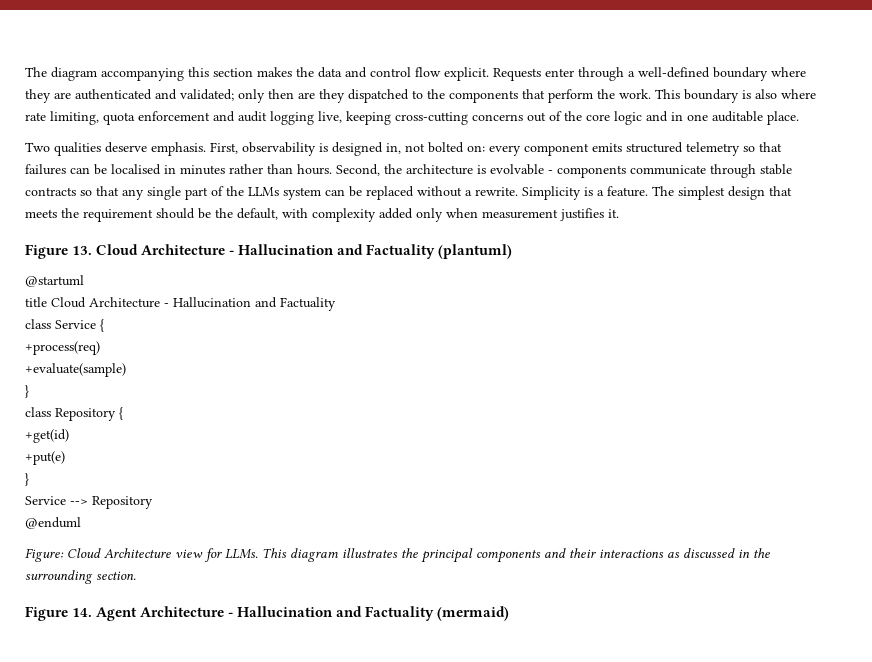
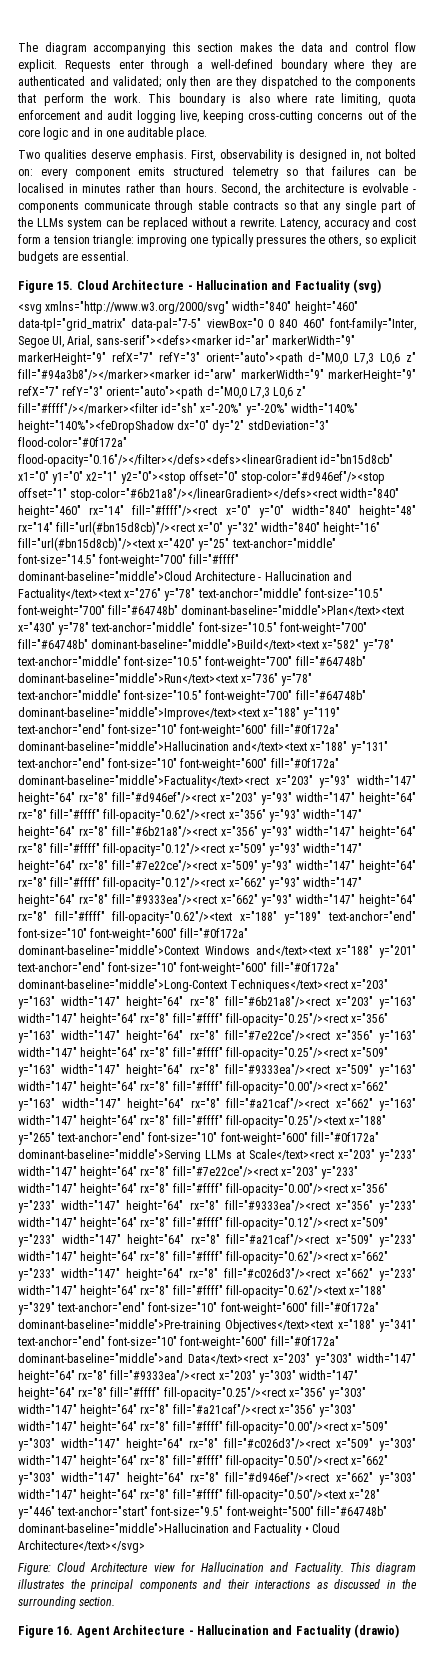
[522,186,792,200] [25,208,619,222] [25,244,513,259] [25,275,84,287] [25,297,336,311] [25,319,104,332] [25,341,100,355] [25,363,126,377] [25,385,29,398] [25,407,123,421] [25,429,69,443] [25,451,65,465] [25,473,29,486] [25,496,153,509] [25,517,81,529] Simplicity is a feature. The simplest design that meets the requirement should be the default, with complexity added only when measurement justifies it. // Figure 13. Cloud Architecture - Hallucination and Factuality (plantuml) // @startuml // title Cloud Architecture - Hallucination and Factuality // class Service { // +process(req) // +evaluate(sample) // } // class Repository { // +get(id) // +put(e) // } // Service --> Repository // @enduml -> [280,217,416,230] [18,234,416,247] [18,251,130,264] [18,279,381,293] [18,301,358,314] [18,318,416,331] [18,335,356,348] [18,352,416,365] [18,369,417,382] [18,386,307,399] [18,403,358,416] [18,420,329,433] [18,437,127,447] [18,454,394,467] [18,471,386,484] [18,488,400,501] [18,505,416,518] [18,521,381,535] [18,537,336,551] [18,554,240,567] [18,571,352,581] [18,588,383,601] [18,605,405,618] [18,622,367,635] [18,639,394,652] [17,656,366,669] [18,673,313,686] [17,690,366,703] [18,707,341,720] [17,724,339,737] [18,741,388,754] [17,758,339,771] [18,775,416,788] [18,792,416,805] [18,809,363,822] [18,826,416,839] [18,843,363,856] [18,860,416,873] [18,877,363,890] [18,894,416,907] [18,911,416,924] [18,928,249,941] [18,945,416,958] [17,962,339,975] [18,979,389,992] [18,996,416,1009] [18,1013,389,1026] [18,1030,416,1043] [18,1047,389,1060] [18,1064,416,1077] [18,1081,389,1094] [18,1098,416,1111] [18,1115,387,1128] [18,1132,379,1145] [18,1149,416,1162] [18,1166,359,1179] [18,1183,389,1196] [18,1200,416,1213] [18,1217,389,1230] [18,1234,416,1247] [18,1251,389,1264] [18,1268,416,1281] [18,1285,387,1298] [18,1302,379,1315] [18,1319,416,1332] [17,1336,339,1349] [18,1353,416,1366] [18,1370,359,1383] [18,1387,367,1400] [18,1404,357,1417] [18,1421,389,1434] [18,1438,416,1451] [18,1455,389,1468] [18,1472,416,1485] [18,1489,381,1502] [18,1506,387,1519] [18,1523,340,1536] [18,1540,145,1553] Latency, accuracy and cost form a tension triangle: improving one typically pressures the others, so explicit budgets are essential. // Figure 15. Cloud Architecture - Hallucination and Factuality (svg) // <svg xmlns="http://www.w3.org/2000/svg" width="840" height="460" data-tpl="grid_matrix" data-pal="7-5" viewBox="0 0 840 460" font-family="Inter, Segoe UI, Arial, sans-serif"><defs><marker id="ar" markerWidth="9" markerHeight="9" refX="7" refY="3" orient="auto"><path d="M0,0 L7,3 L0,6 z" fill="#94a3b8"/></marker><marker id="arw" markerWidth="9" markerHeight="9" refX="7" refY="3" orient="auto"><path d="M0,0 L7,3 L0,6 z" fill="#ffff"/></marker><filter id="sh" x="-20%" y="-20%" width="140%" height="140%"><feDropShadow dx="0" dy="2" stdDeviation="3" flood-color="#0f172a" flood-opacity="0.16"/></filter></defs><defs><linearGradient id="bn15d8cb" x1="0" y1="0" x2="1" y2="0"><stop offset="0" stop-color="#d946ef"/><stop offset="1" stop-color="#6b21a8"/></linearGradient></defs><rect width="840" height="460" rx="14" fill="#ffff"/><rect x="0" y="0" width="840" height="48" rx="14" fill="url(#bn15d8cb)"/><rect x="0" y="32" width="840" height="16" fill="url(#bn15d8cb)"/><text x="420" y="25" text-anchor="middle" font-size="14.5" font-weight="700" fill="#ffff" dominant-baseline="middle">Cloud Architecture - Hallucination and Factuality</text><text x="276" y="78" text-anchor="middle" font-size="10.5" font-weight="700" fill="#64748b" dominant-baseline="middle">Plan</text><text x="430" y="78" text-anchor="middle" font-size="10.5" font-weight="700" fill="#64748b" dominant-baseline="middle">Build</text><text x="582" y="78" text-anchor="middle" font-size="10.5" font-weight="700" fill="#64748b" dominant-baseline="middle">Run</text><text x="736" y="78" text-anchor="middle" font-size="10.5" font-weight="700" fill="#64748b" dominant-baseline="middle">Improve</text><text x="188" y="119" text-anchor="end" font-size="10" font-weight="600" fill="#0f172a" dominant-baseline="middle">Hallucination and</text><text x="188" y="131" text-anchor="end" font-size="10" font-weight="600" fill="#0f172a" dominant-baseline="middle">Factuality</text><rect x="203" y="93" width="147" height="64" rx="8" fill="#d946ef"/><rect x="203" y="93" width="147" height="64" rx="8" fill="#ffff" fill-opacity="0.62"/><rect x="356" y="93" width="147" height="64" rx="8" fill="#6b21a8"/><rect x="356" y="93" width="147" height="64" rx="8" fill="#ffff" fill-opacity="0.12"/><rect x="509" y="93" width="147" height="64" rx="8" fill="#7e22ce"/><rect x="509" y="93" width="147" height="64" rx="8" fill="#ffff" fill-opacity="0.12"/><rect x="662" y="93" width="147" height="64" rx="8" fill="#9333ea"/><rect x="662" y="93" width="147" height="64" rx="8" fill="#ffff" fill-opacity="0.62"/><text x="188" y="189" text-anchor="end" font-size="10" font-weight="600" fill="#0f172a" dominant-baseline="middle">Context Windows and</text><text x="188" y="201" text-anchor="end" font-size="10" font-weight="600" fill="#0f172a" dominant-baseline="middle">Long-Context Techniques</text><rect x="203" y="163" width="147" height="64" rx="8" fill="#6b21a8"/><rect x="203" y="163" width="147" height="64" rx="8" fill="#ffff" fill-opacity="0.25"/><rect x="356" y="163" width="147" height="64" rx="8" fill="#7e22ce"/><rect x="356" y="163" width="147" height="64" rx="8" fill="#ffff" fill-opacity="0.25"/><rect x="509" y="163" width="147" height="64" rx="8" fill="#9333ea"/><rect x="509" y="163" width="147" height="64" rx="8" fill="#ffff" fill-opacity="0.00"/><rect x="662" y="163" width="147" height="64" rx="8" fill="#a21caf"/><rect x="662" y="163" width="147" height="64" rx="8" fill="#ffff" fill-opacity="0.25"/><text x="188" y="265" text-anchor="end" font-size="10" font-weight="600" fill="#0f172a" dominant-baseline="middle">Serving LLMs at Scale</text><rect x="203" y="233" width="147" height="64" rx="8" fill="#7e22ce"/><rect x="203" y="233" width="147" height="64" rx="8" fill="#ffff" fill-opacity="0.00"/><rect x="356" y="233" width="147" height="64" rx="8" fill="#9333ea"/><rect x="356" y="233" width="147" height="64" rx="8" fill="#ffff" fill-opacity="0.12"/><rect x="509" y="233" width="147" height="64" rx="8" fill="#a21caf"/><rect x="509" y="233" width="147" height="64" rx="8" fill="#ffff" fill-opacity="0.62"/><rect x="662" y="233" width="147" height="64" rx="8" fill="#c026d3"/><rect x="662" y="233" width="147" height="64" rx="8" fill="#ffff" fill-opacity="0.62"/><text x="188" y="329" text-anchor="end" font-size="10" font-weight="600" fill="#0f172a" dominant-baseline="middle">Pre-training Objectives</text><text x="188" y="341" text-anchor="end" font-size="10" font-weight="600" fill="#0f172a" dominant-baseline="middle">and Data</text><rect x="203" y="303" width="147" height="64" rx="8" fill="#9333ea"/><rect x="203" y="303" width="147" height="64" rx="8" fill="#ffff" fill-opacity="0.25"/><rect x="356" y="303" width="147" height="64" rx="8" fill="#a21caf"/><rect x="356" y="303" width="147" height="64" rx="8" fill="#ffff" fill-opacity="0.00"/><rect x="509" y="303" width="147" height="64" rx="8" fill="#c026d3"/><rect x="509" y="303" width="147" height="64" rx="8" fill="#ffff" fill-opacity="0.50"/><rect x="662" y="303" width="147" height="64" rx="8" fill="#d946ef"/><rect x="662" y="303" width="147" height="64" rx="8" fill="#ffff" fill-opacity="0.50"/><text x="28" y="446" text-anchor="start" font-size="9.5" font-weight="500" fill="#64748b" dominant-baseline="middle">Hallucination and Factuality • Cloud Architecture</text></svg>
[225,549,258,559] LLMs. -> [201,1562,344,1575] Hallucination and Factuality.
[72,608,93,617] 14. -> [57,1626,74,1635] 16.
[437,606,510,621] (mermaid) -> [354,1624,399,1638] (drawio)

